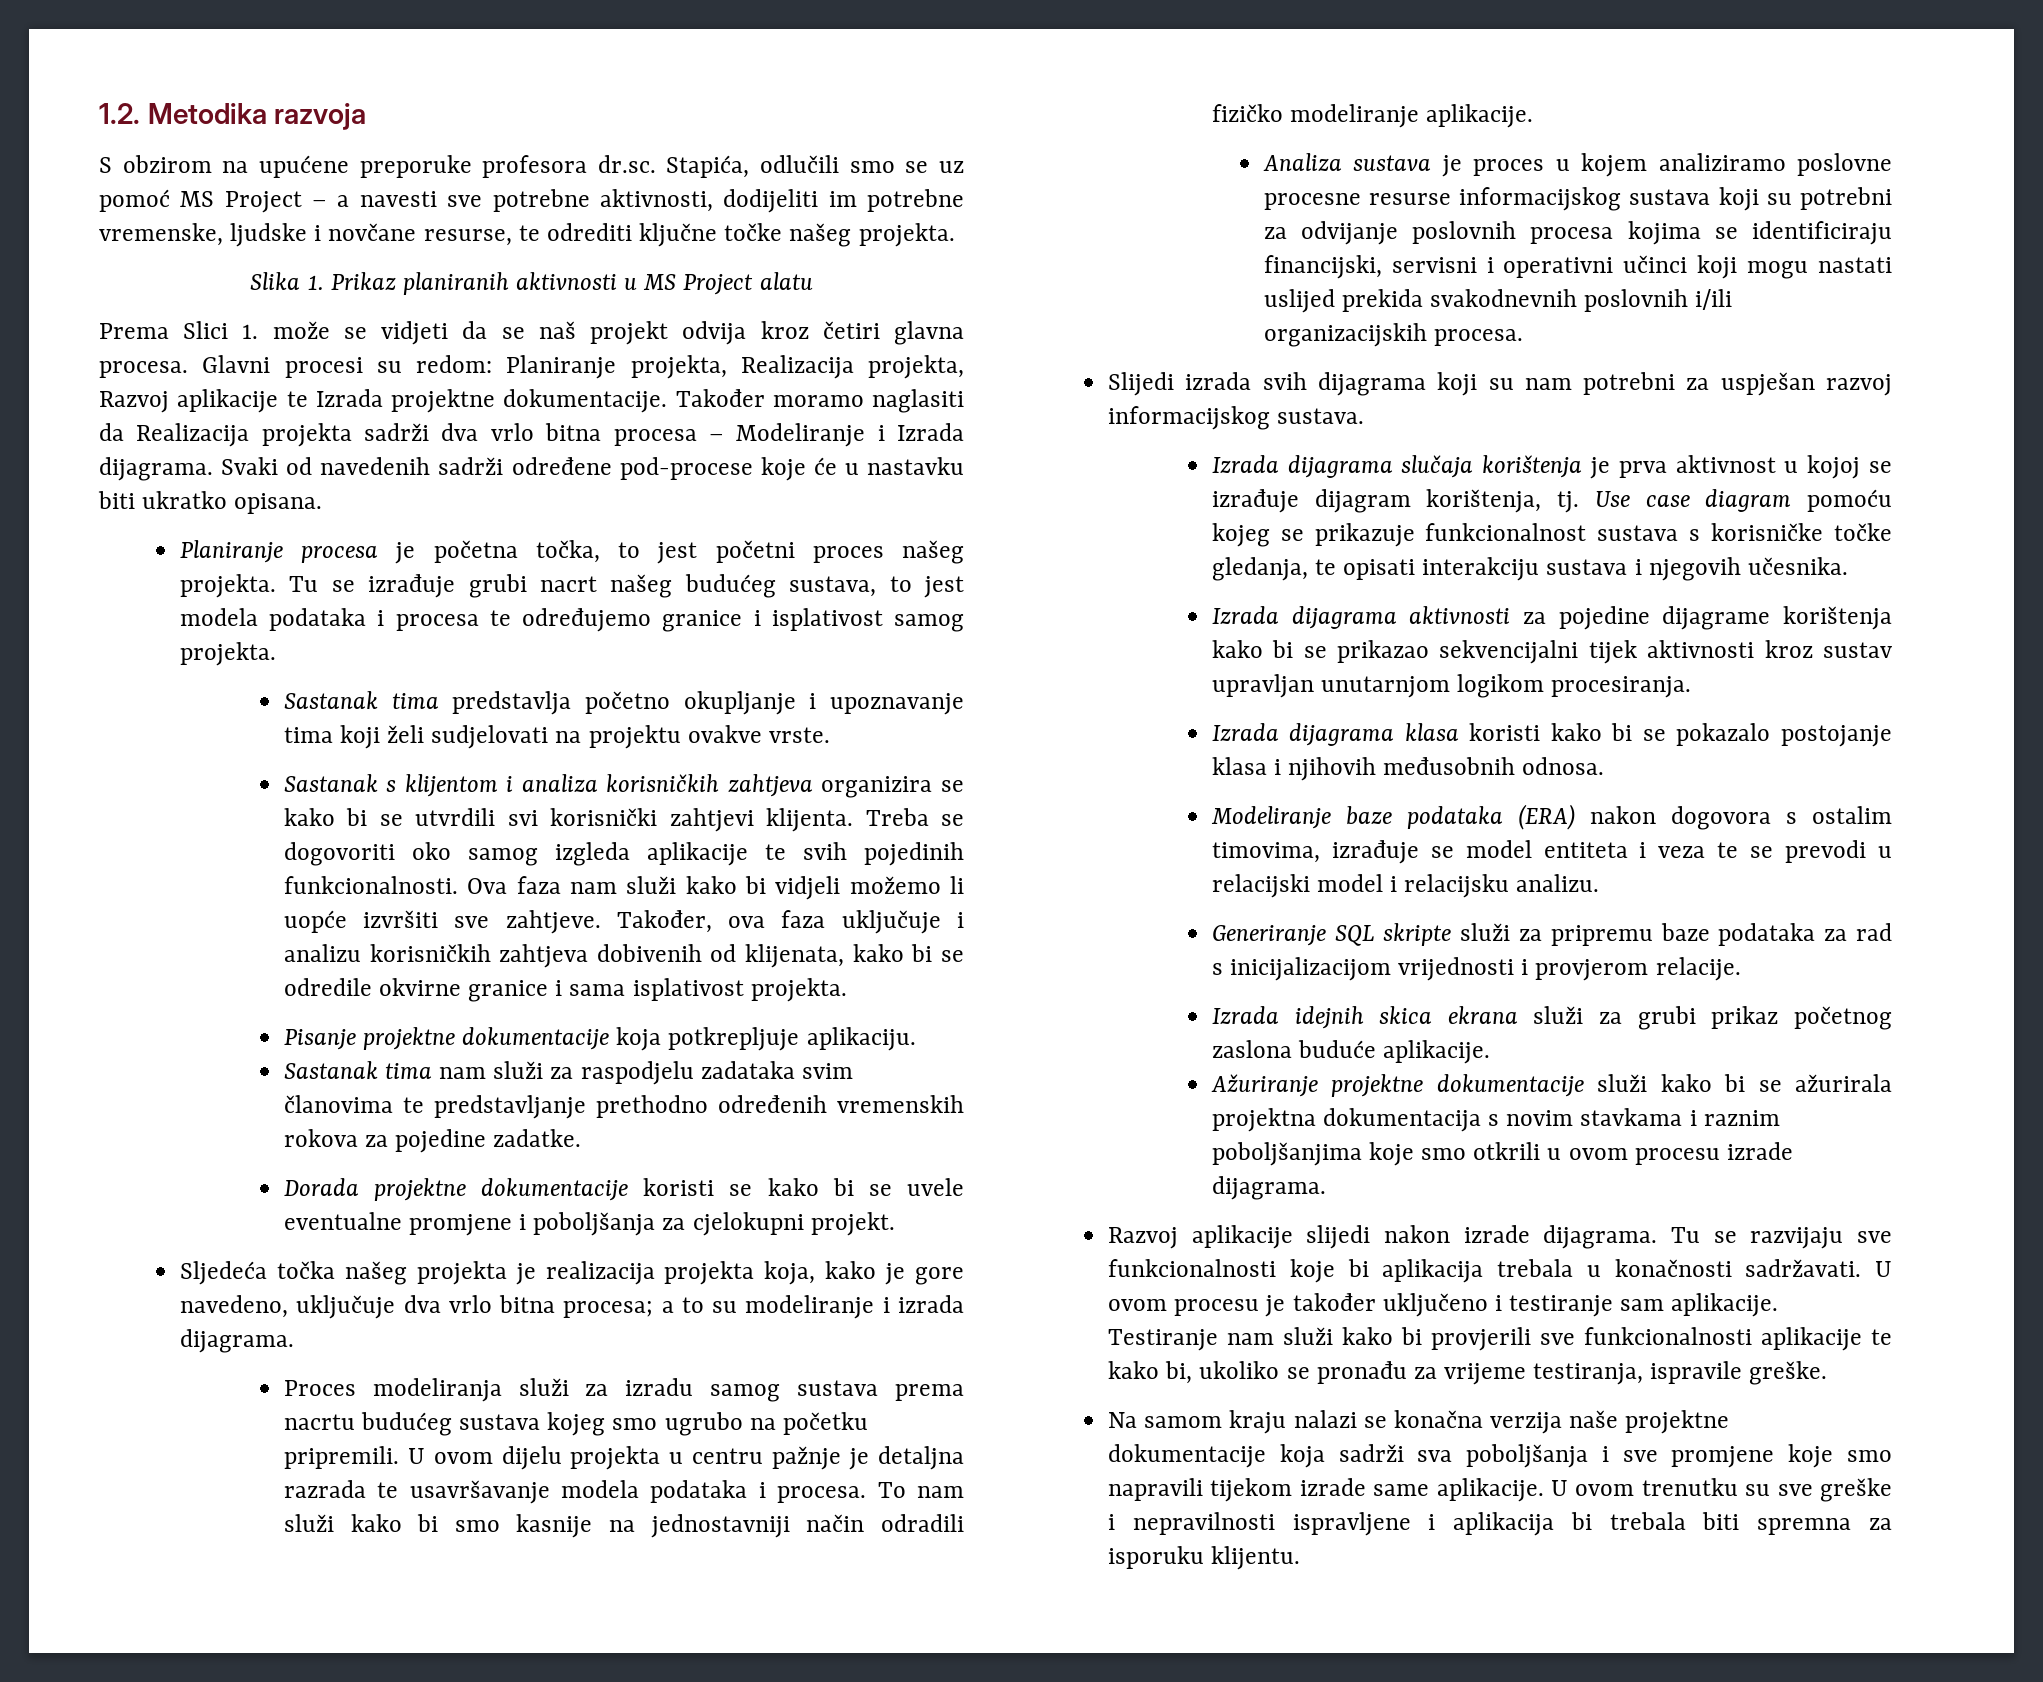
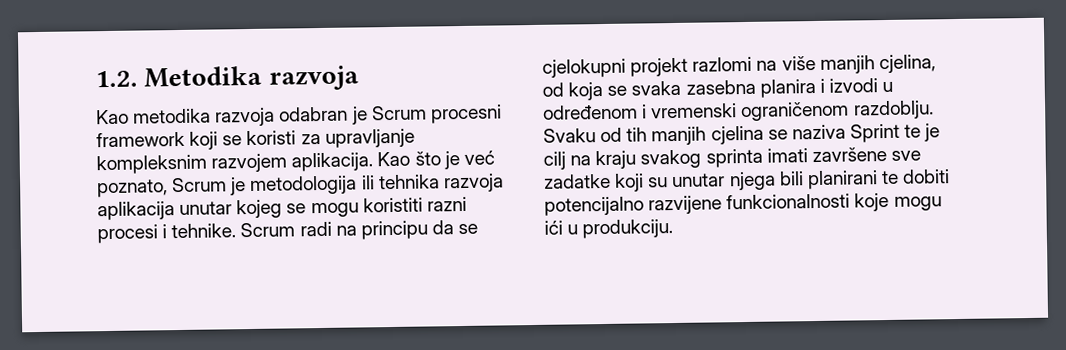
[99,155,964,178] [99,189,965,213] [99,223,955,247] [250,272,813,295] [99,321,965,345] [99,355,964,379] [99,389,964,413] [99,423,965,447] [99,457,965,481] [98,491,323,514] [180,540,964,564] [180,574,965,598] [180,608,964,632] [180,642,277,666] [283,691,964,715] [283,725,830,749] [283,774,964,798] [283,808,964,832] [283,842,964,866] [283,876,965,900] [283,910,964,934] [283,944,964,968] [283,978,847,1002] [283,1027,916,1051] [283,1061,853,1085] [283,1095,964,1119] [283,1129,582,1153] [283,1178,964,1201] [283,1212,895,1236] [180,1261,965,1285] [180,1295,965,1319] [180,1329,295,1353] [283,1378,964,1402] [283,1412,868,1436] [283,1446,965,1470] [283,1480,964,1504] [283,1514,964,1538] [1211,104,1534,128] [1262,153,1892,177] [1263,187,1892,211] [1263,221,1892,245] [1263,255,1892,279] [1263,289,1733,313] [1263,323,1523,347] [1108,372,1892,396] [1108,406,1365,430] [1211,455,1893,479] [1211,489,1892,513] [1211,523,1892,547] [1211,557,1848,581] [1211,606,1892,630] [1211,640,1892,664] [1211,674,1692,698] [1211,723,1892,747] [1211,757,1605,781] [1210,804,1892,830] [1211,840,1892,864] [1211,874,1600,898] [1211,923,1892,946] [1211,957,1741,981] [1211,1006,1892,1030] [1211,1040,1491,1064] [1210,1074,1892,1097] [1211,1108,1780,1132] [1211,1142,1793,1166] [1211,1176,1326,1200] [1108,1225,1892,1249] [1108,1259,1892,1283] [1108,1293,1779,1317] [1108,1327,1892,1351] [1108,1361,1828,1385] [1108,1410,1730,1434] [1108,1444,1893,1468] [1108,1478,1893,1502] [1108,1512,1893,1536] [1108,1546,1301,1570] S obzirom na upućene preporuke profesora dr.sc. Stapića, odlučili smo se uz pomoć MS Project – a navesti sve potrebne aktivnosti, dodijeliti im potrebne vremenske, ljudske i novčane resurse, te odrediti ključne točke našeg projekta. // Slika 1. Prikaz planiranih aktivnosti u MS Project alatu // Prema Slici 1. može se vidjeti da se naš projekt odvija kroz četiri glavna procesa. Glavni procesi su redom: Planiranje projekta, Realizacija projekta, Razvoj aplikacije te Izrada projektne dokumentacije. Također moramo naglasiti da Realizacija projekta sadrži dva vrlo bitna procesa – Modeliranje i Izrada dijagrama. Svaki od navedenih sadrži određene pod-procese koje će u nastavku biti ukratko opisana. // Planiranje procesa je početna točka, to jest početni proces našeg projekta. Tu se izrađuje grubi nacrt našeg budućeg sustava, to jest modela podataka i procesa te određujemo granice i isplativost samog projekta. // Sastanak tima predstavlja početno okupljanje i upoznavanje tima koji želi sudjelovati na projektu ovakve vrste. // Sastanak s klijentom i analiza korisničkih zahtjeva organizira se kako bi se utvrdili svi korisnički zahtjevi klijenta. Treba se dogovoriti oko samog izgleda aplikacije te svih pojedinih funkcionalnosti. Ova faza nam služi kako bi vidjeli možemo li uopće izvršiti sve zahtjeve. Također, ova faza uključuje i analizu korisničkih zahtjeva dobivenih od klijenata, kako bi se odredile okvirne granice i sama isplativost projekta. // Pisanje projektne dokumentacije koja potkrepljuje aplikaciju. // Sastanak tima nam služi za raspodjelu zadataka svim članovima te predstavljanje prethodno određenih vremenskih rokova za pojedine zadatke. // Dorada projektne dokumentacije koristi se kako bi se uvele eventualne promjene i poboljšanja za cjelokupni projekt. // Sljedeća točka našeg projekta je realizacija projekta koja, kako je gore navedeno, uključuje dva vrlo bitna procesa; a to su modeliranje i izrada dijagrama. // Proces modeliranja služi za izradu samog sustava prema nacrtu budućeg sustava kojeg smo ugrubo na početku pripremili. U ovom dijelu projekta u centru pažnje je detaljna razrada te usavršavanje modela podataka i procesa. To nam služi kako bi smo kasnije na jednostavniji način odradili fizičko modeliranje aplikacije. // Analiza sustava je proces u kojem analiziramo poslovne procesne resurse informacijskog sustava koji su potrebni za odvijanje poslovnih procesa kojima se identificiraju financijski, servisni i operativni učinci koji mogu nastati uslijed prekida svakodnevnih poslovnih i/ili organizacijskih procesa. // Slijedi izrada svih dijagrama koji su nam potrebni za uspješan razvoj informacijskog sustava. // Izrada dijagrama slučaja korištenja je prva aktivnost u kojoj se izrađuje dijagram korištenja, tj. Use case diagram pomoću kojeg se prikazuje funkcionalnost sustava s korisničke točke gledanja, te opisati interakciju sustava i njegovih učesnika. // Izrada dijagrama aktivnosti za pojedine dijagrame korištenja kako bi se prikazao sekvencijalni tijek aktivnosti kroz sustav upravljan unutarnjom logikom procesiranja. // Izrada dijagrama klasa koristi kako bi se pokazalo postojanje klasa i njihovih međusobnih odnosa. // Modeliranje baze podataka (ERA) nakon dogovora s ostalim timovima, izrađuje se model entiteta i veza te se prevodi u relacijski model i relacijsku analizu. // Generiranje SQL skripte služi za pripremu baze podataka za rad s inicijalizacijom vrijednosti i provjerom relacije. // Izrada idejnih skica ekrana služi za grubi prikaz početnog zaslona buduće aplikacije. // Ažuriranje projektne dokumentacije služi kako bi se ažurirala projektna dokumentacija s novim stavkama i raznim poboljšanjima koje smo otkrili u ovom procesu izrade dijagrama. // Razvoj aplikacije slijedi nakon izrade dijagrama. Tu se razvijaju sve funkcionalnosti koje bi aplikacija trebala u konačnosti sadržavati. U ovom procesu je također uključeno i testiranje sam aplikacije. Testiranje nam služi kako bi provjerili sve funkcionalnosti aplikacije te kako bi, ukoliko se pronađu za vrijeme testiranja, ispravile greške. // Na samom kraju nalazi se konačna verzija naše projektne dokumentacije koja sadrži sva poboljšanja i sve promjene koje smo napravili tijekom izrade same aplikacije. U ovom trenutku su sve greške i nepravilnosti ispravljene i aplikacija bi trebala biti spremna za isporuku klijentu. -> [96,104,502,127] [96,128,415,150] [96,150,495,175] [97,173,504,198] [97,196,467,221] [97,220,479,244] [542,54,936,78] [542,78,894,101] [543,100,934,122] [543,123,941,146] [543,146,921,170] [543,169,951,192] [544,192,942,216] [544,219,674,239] Kao metodika razvoja odabran je Scrum procesni framework koji se koristi za upravljanje kompleksnim razvojem aplikacija. Kao što je već poznato, Scrum je metodologija ili tehnika razvoja aplikacija unutar kojeg se mogu koristiti razni procesi i tehnike. Scrum radi na principu da se cjelokupni projekt razlomi na više manjih cjelina, od koja se svaka zasebna planira i izvodi u određenom i vremenski ograničenom razdoblju. Svaku od tih manjih cjelina se naziva Sprint te je cilj na kraju svakog sprinta imati završene sve zadatke koji su unutar njega bili planirani te dobiti potencijalno razvijene funkcionalnosti koje mogu ići u produkciju.

